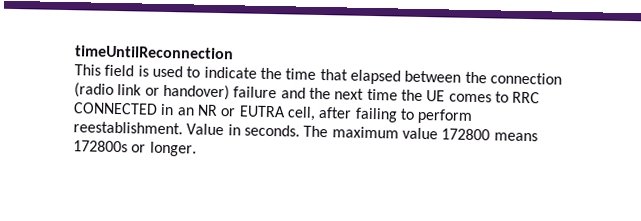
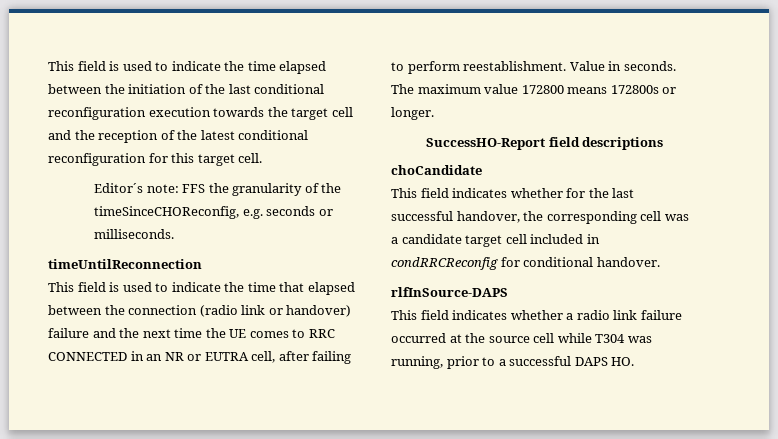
(75, 52) none -> [48,61,327,74] [48,84,325,94] [48,107,353,120] [48,130,309,143] [48,153,263,166] [94,183,342,196] [94,206,333,219] [94,229,175,239] This field is used to indicate the time elapsed between the initiation of the last conditional reconfiguration execution towards the target cell and the reception of the latest conditional reconfiguration for this target cell. // Editor´s note: FFS the granularity of the timeSinceCHOReconfig, e.g. seconds or milliseconds. //
(197, 149) none -> [425,137,664,150] [391,165,482,175] [391,188,635,198] [391,211,689,224] [391,234,600,247] [391,257,660,270] [391,287,508,297] [391,310,682,320] [391,333,652,343] [391,356,635,369] // SuccessHO-Report field descriptions // choCandidate // This field indicates whether for the last successful handover, the corresponding cell was a candidate target cell included in condRRCReconfig for conditional handover. // rlfInSource-DAPS // This field indicates whether a radio link failure occurred at the source cell while T304 was running, prior to a successful DAPS HO.

